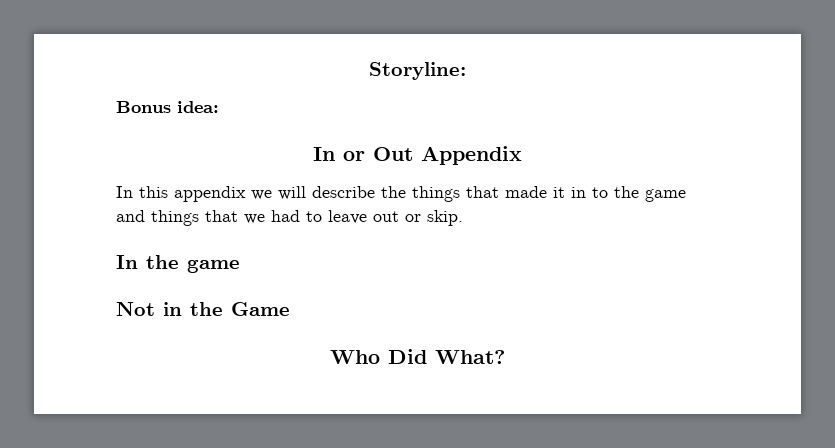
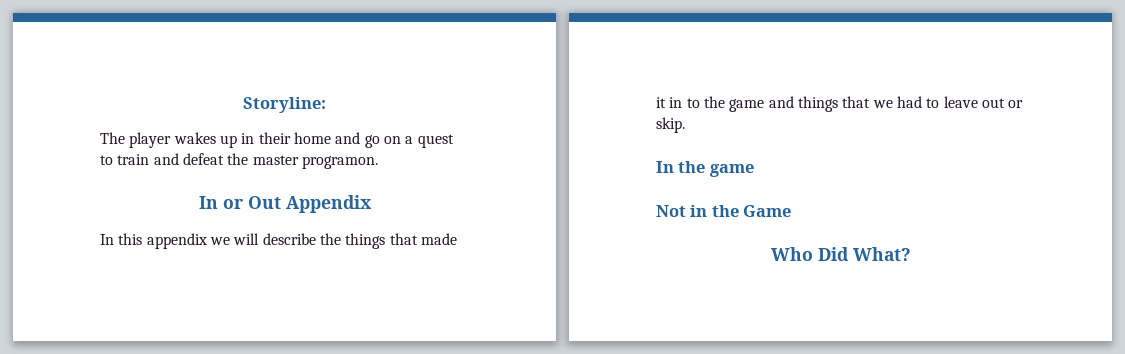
[116,101,219,113] Bonus idea: -> [100,132,454,148] [100,153,378,169] The player wakes up in their home and go on a quest to train and defeat the master programon.

